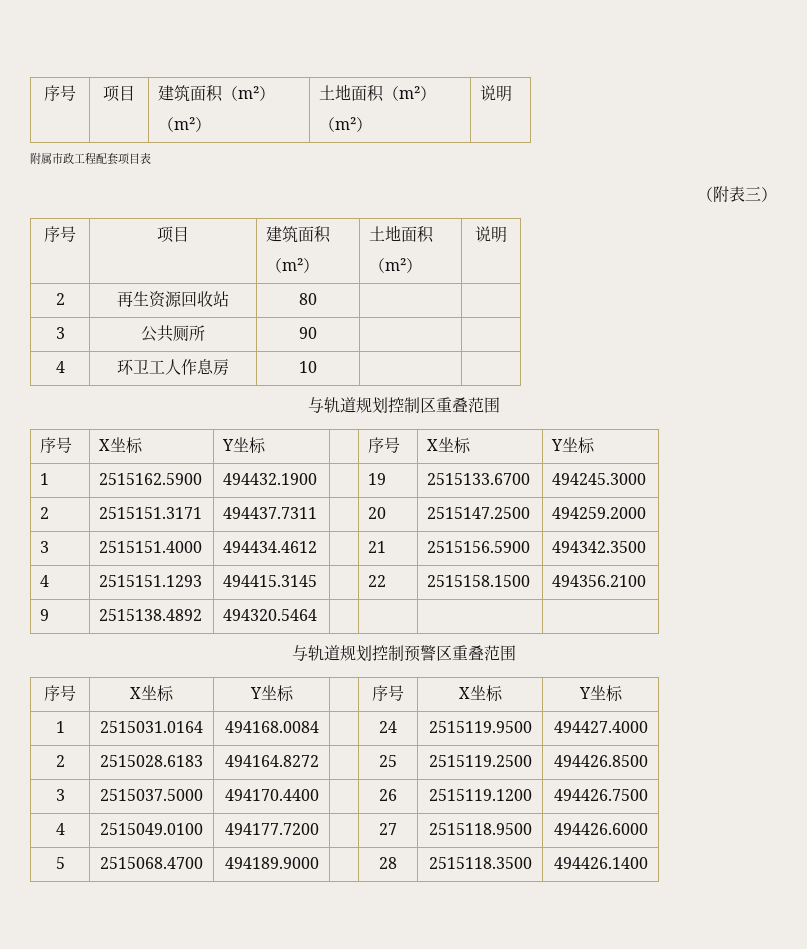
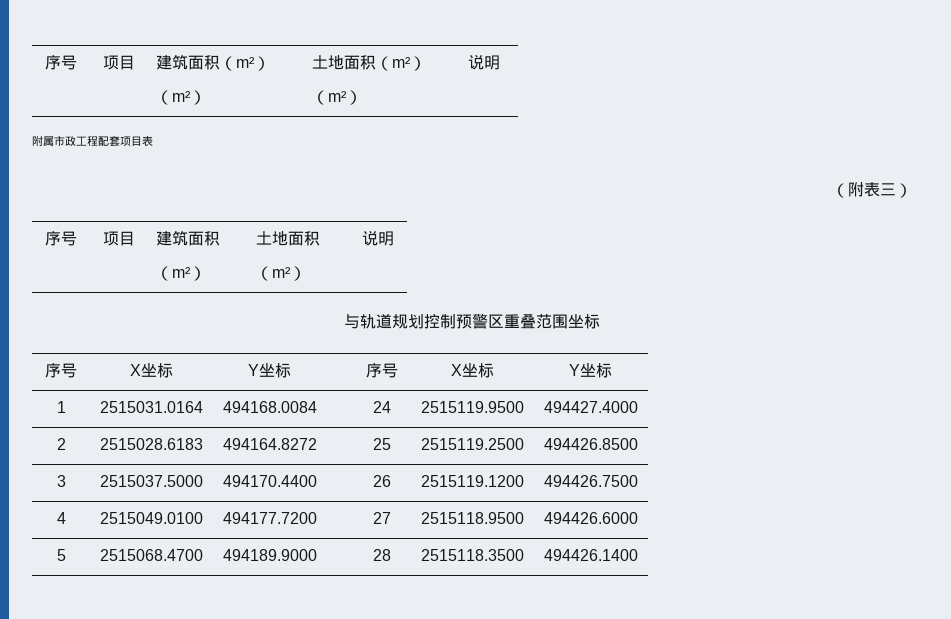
[55,293,65,305] [117,291,229,308] [299,293,317,305] [55,327,65,339] [141,325,205,342] [299,327,317,339] [55,361,65,373] [117,359,229,376] [299,361,317,373] [307,397,500,414] [40,437,73,453] [99,437,144,454] [222,437,267,454] [368,437,401,453] [427,437,472,454] [551,437,596,454] [40,473,50,485] [99,473,203,485] [223,473,318,485] [368,473,387,485] [427,473,531,485] [552,473,647,485] [40,507,50,519] [99,507,203,519] [223,507,318,519] [368,507,387,519] [427,507,531,519] [552,507,647,519] [40,541,50,553] [99,541,203,553] [223,541,318,553] [368,541,387,553] [427,541,531,553] [552,541,647,553] [40,575,50,587] [99,575,203,587] [223,575,318,587] [368,575,387,587] [427,575,531,587] [552,575,647,587] [40,609,50,621] [99,609,203,621] [223,609,318,621] // 2 | 再生资源回收站 | 80 | | // 3 | 公共厕所 | 90 | | // 4 | 环卫工人作息房 | 10 | | // 与轨道规划控制区重叠范围 // 序号 | X坐标 | Y坐标 | | 序号 | X坐标 | Y坐标 // 1 | 2515162.5900 | 494432.1900 | | 19 | 2515133.6700 | 494245.3000 // 2 | 2515151.3171 | 494437.7311 | | 20 | 2515147.2500 | 494259.2000 // 3 | 2515151.4000 | 494434.4612 | | 21 | 2515156.5900 | 494342.3500 // 4 | 2515151.1293 | 494415.3145 | | 22 | 2515158.1500 | 494356.2100 // 9 | 2515138.4892 | 494320.5464 | | | | -> (394, 238) none
(516, 653) none -> [568,314,600,329] 坐标

